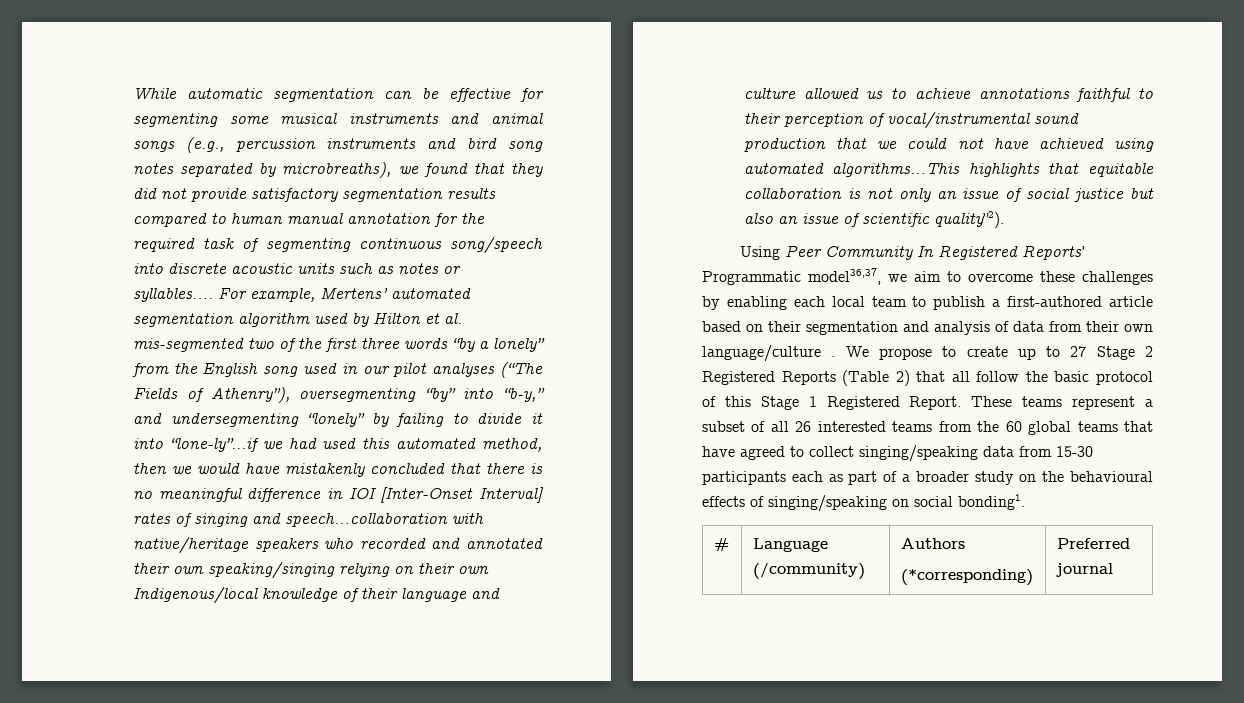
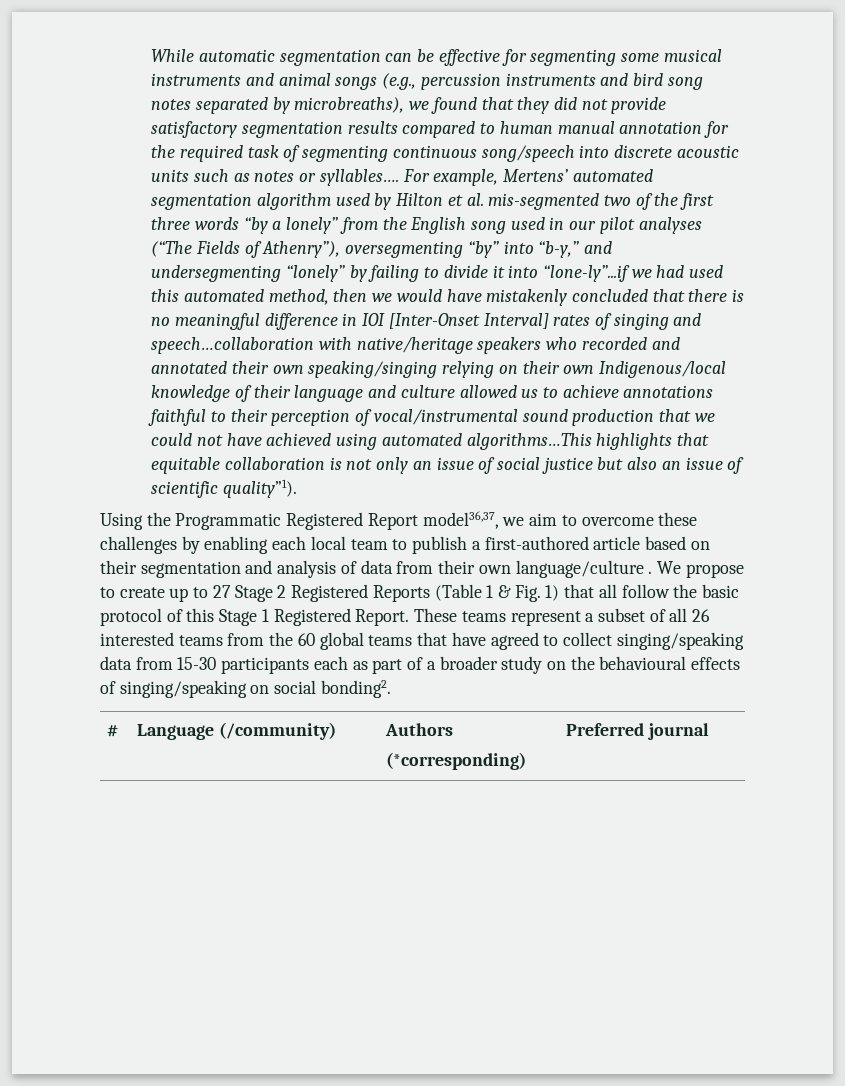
[933,211,1004,228] quality”2). -> [222,479,297,498] quality”1).
[785,245,1086,260] [702,271,801,285] Peer Community In Registered Reports’ Programmatic -> [146,512,418,530] the Programmatic Registered Report
[895,370,910,386] 2) -> [486,585,560,602] 1 & Fig. 1)
[958,494,1025,510] bonding1. -> [320,680,391,698] bonding2.

